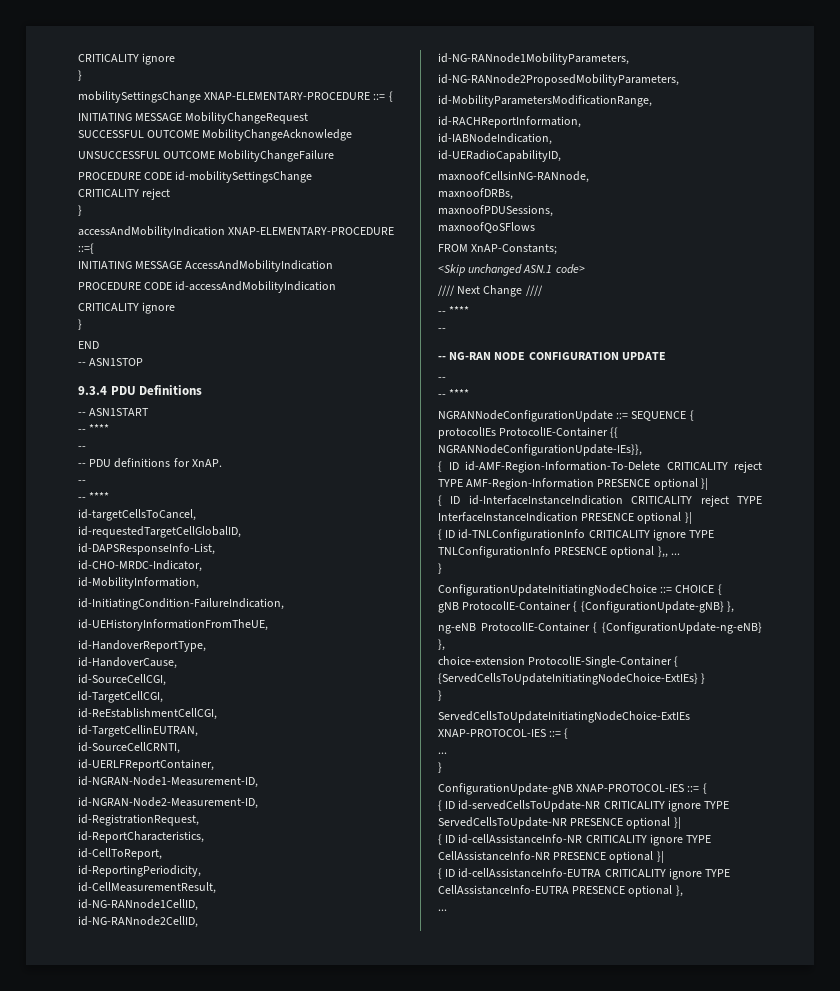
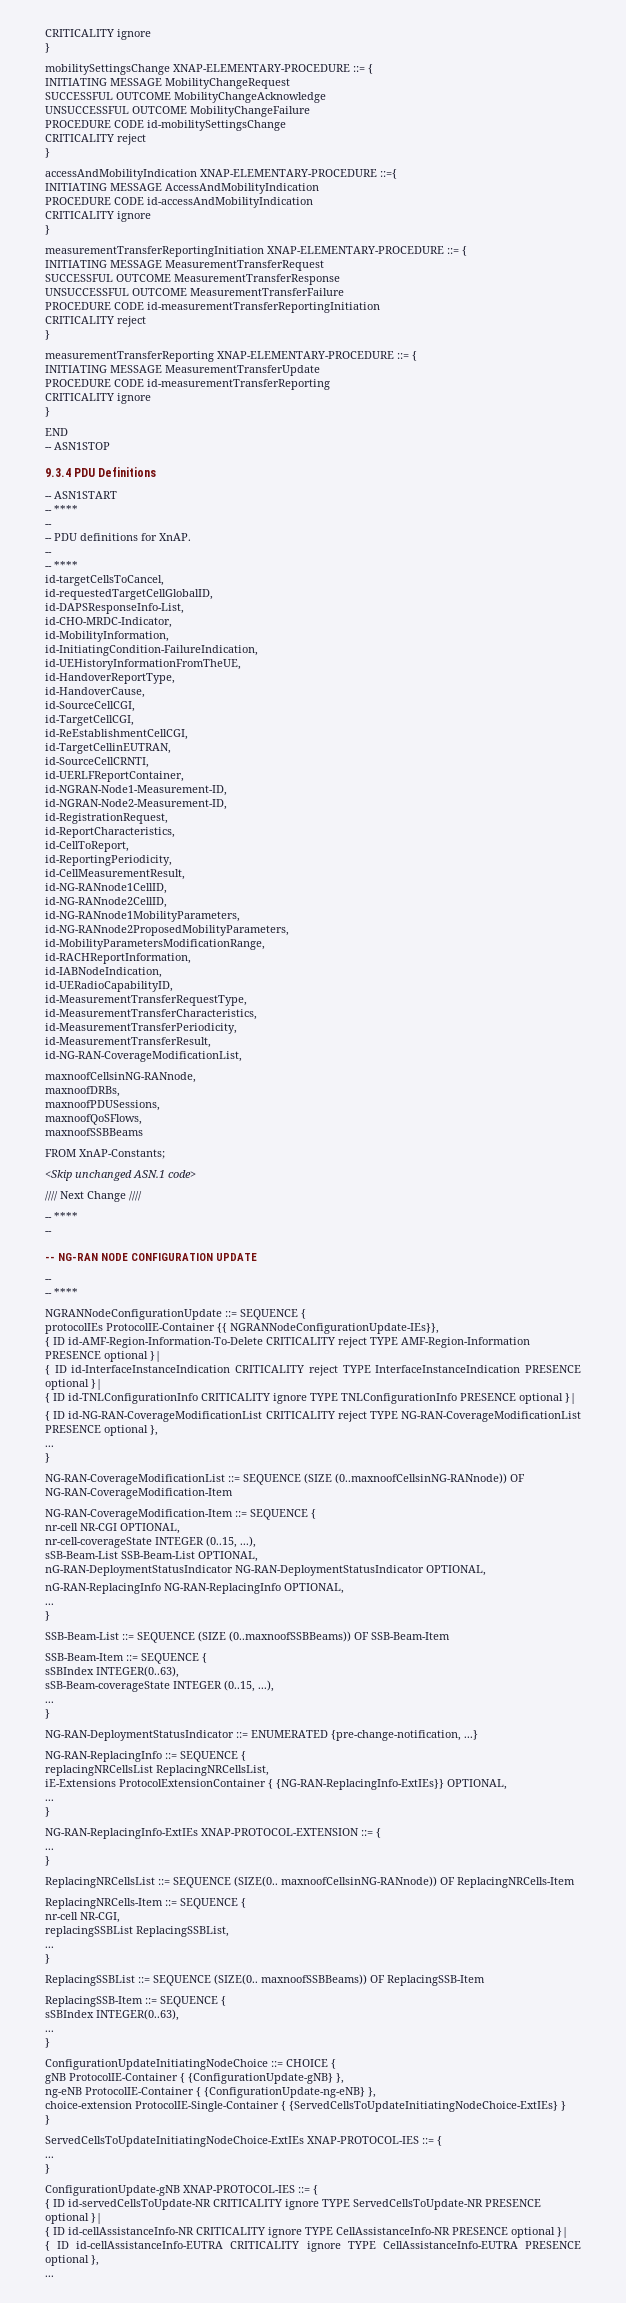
(82, 324) none -> [45,246,467,257] [45,260,324,271] [45,274,340,285] [45,288,344,296] [45,302,380,313] [45,316,146,327] [45,330,50,340] [45,351,417,362] [45,365,320,376] [45,379,330,390] [45,393,151,404] [45,407,50,417] // measurementTransferReportingInitiation XNAP-ELEMENTARY-PROCEDURE ::= { // INITIATING MESSAGE MeasurementTransferRequest // SUCCESSFUL OUTCOME MeasurementTransferResponse // UNSUCCESSFUL OUTCOME MeasurementTransferFailure // PROCEDURE CODE id-measurementTransferReportingInitiation // CRITICALITY reject // } // measurementTransferReporting XNAP-ELEMENTARY-PROCEDURE ::= { // INITIATING MESSAGE MeasurementTransferUpdate // PROCEDURE CODE id-measurementTransferReporting // CRITICALITY ignore // }
(561, 156) none -> [45,995,247,1006] [45,1009,257,1020] [45,1023,237,1034] [45,1037,211,1048] [45,1051,242,1062] // id-MeasurementTransferRequestType, // id-MeasurementTransferCharacteristics, // id-MeasurementTransferPeriodicity, // id-MeasurementTransferResult, // id-NG-RAN-CoverageModificationList,
[438,222,535,233] maxnoofQoSFlows -> [45,1114,142,1125] [45,1128,143,1136] maxnoofQoSFlows, // maxnoofSSBBeams
[657,546,668,558] },, -> [565,1393,576,1404] [45,1411,581,1422] [45,1425,158,1436] [45,1445,54,1447] [45,1453,50,1463] [45,1473,525,1485] [45,1488,233,1499] [45,1509,316,1520] [45,1523,180,1534] [45,1536,256,1548] [45,1551,258,1562] [45,1565,486,1576] [45,1583,344,1594] [45,1603,54,1605] [45,1611,50,1621] [45,1631,450,1643] [45,1653,207,1664] [45,1666,179,1678] [45,1680,274,1692] [45,1701,54,1703] [45,1709,50,1719] [45,1730,478,1741] [45,1751,246,1762] [45,1765,269,1776] [45,1779,507,1790] [45,1799,54,1801] [45,1807,50,1817] [45,1828,381,1839] [45,1848,54,1850] [45,1856,50,1866] [45,1876,575,1888] [45,1898,246,1909] [45,1912,120,1923] [45,1926,229,1937] [45,1946,54,1948] [45,1954,50,1964] [45,1974,485,1986] [45,1996,226,2007] [45,2009,179,2021] }| // { ID id-NG-RAN-CoverageModificationList CRITICALITY reject TYPE NG-RAN-CoverageModificationList PRESENCE optional }, // ... // } // NG-RAN-CoverageModificationList ::= SEQUENCE (SIZE (0..maxnoofCellsinNG-RANnode)) OF NG-RAN-CoverageModification-Item // NG-RAN-CoverageModification-Item ::= SEQUENCE { // nr-cell NR-CGI OPTIONAL, // nr-cell-coverageState INTEGER (0..15, ...), // sSB-Beam-List SSB-Beam-List OPTIONAL, // nG-RAN-DeploymentStatusIndicator NG-RAN-DeploymentStatusIndicator OPTIONAL, // nG-RAN-ReplacingInfo NG-RAN-ReplacingInfo OPTIONAL, // ... // } // SSB-Beam-List ::= SEQUENCE (SIZE (0..maxnoofSSBBeams)) OF SSB-Beam-Item // SSB-Beam-Item ::= SEQUENCE { // sSBIndex INTEGER(0..63), // sSB-Beam-coverageState INTEGER (0..15, ...), // ... // } // NG-RAN-DeploymentStatusIndicator ::= ENUMERATED {pre-change-notification, ...} // NG-RAN-ReplacingInfo ::= SEQUENCE { // replacingNRCellsList ReplacingNRCellsList, // iE-Extensions ProtocolExtensionContainer { {NG-RAN-ReplacingInfo-ExtIEs}} OPTIONAL, // ... // } // NG-RAN-ReplacingInfo-ExtIEs XNAP-PROTOCOL-EXTENSION ::= { // ... // } // ReplacingNRCellsList ::= SEQUENCE (SIZE(0.. maxnoofCellsinNG-RANnode)) OF ReplacingNRCells-Item // ReplacingNRCells-Item ::= SEQUENCE { // nr-cell NR-CGI, // replacingSSBList ReplacingSSBList, // ... // } // ReplacingSSBList ::= SEQUENCE (SIZE(0.. maxnoofSSBBeams)) OF ReplacingSSB-Item // ReplacingSSB-Item ::= SEQUENCE { // sSBIndex INTEGER(0..63), //

